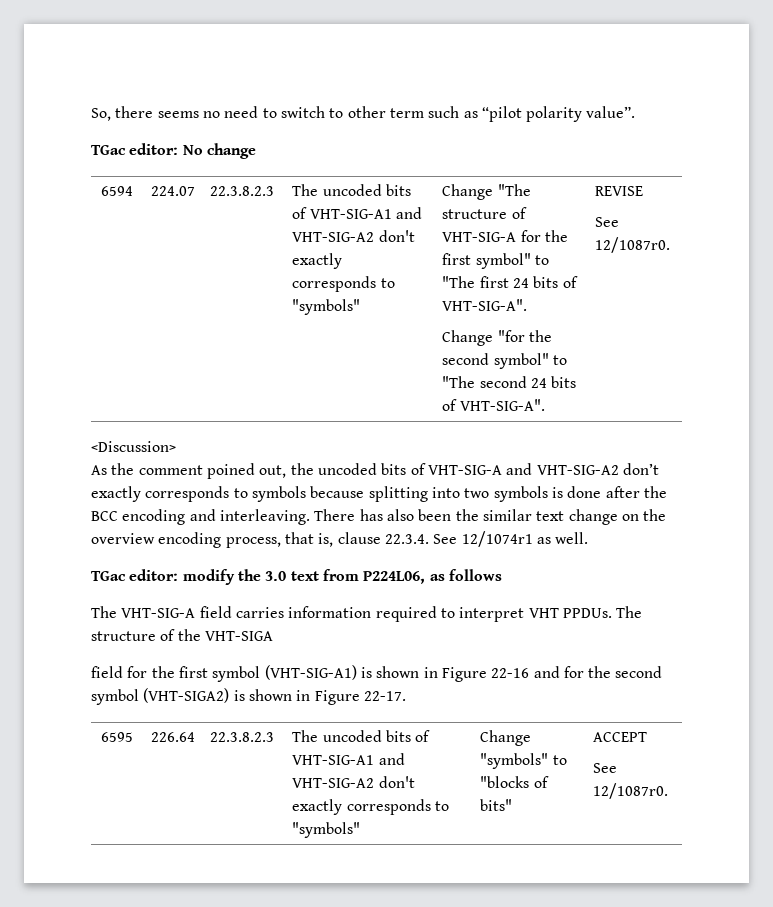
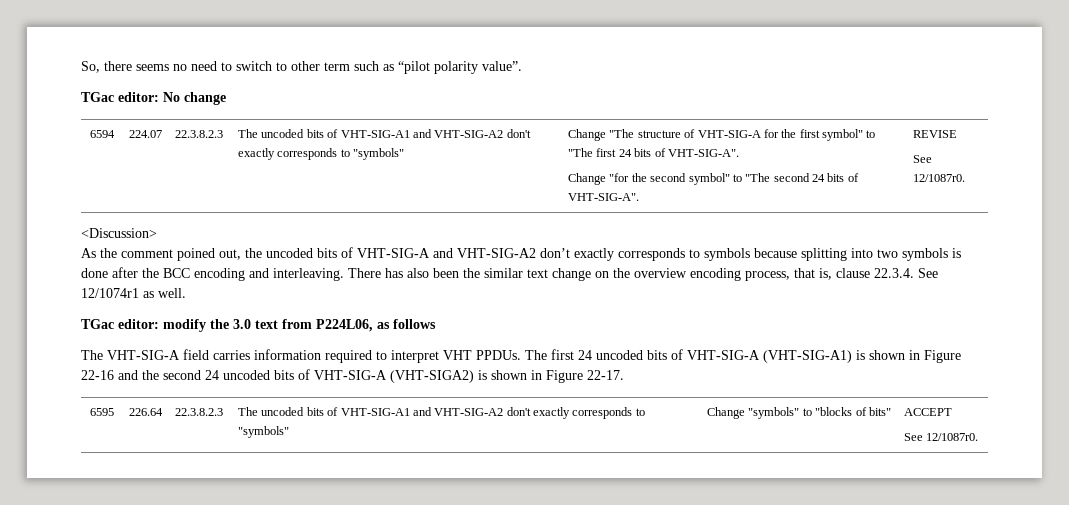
[91,629,273,641] [91,666,261,682] structure of the VHT-SIGA // field for the first symbol -> [551,349,760,360] first 24 uncoded bits of VHT-SIG-A
[563,666,663,678] [91,689,139,705] for the second symbol -> [142,369,387,380] the second 24 uncoded bits of VHT-SIG-A

